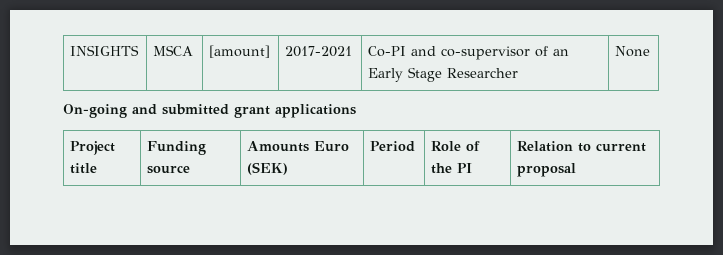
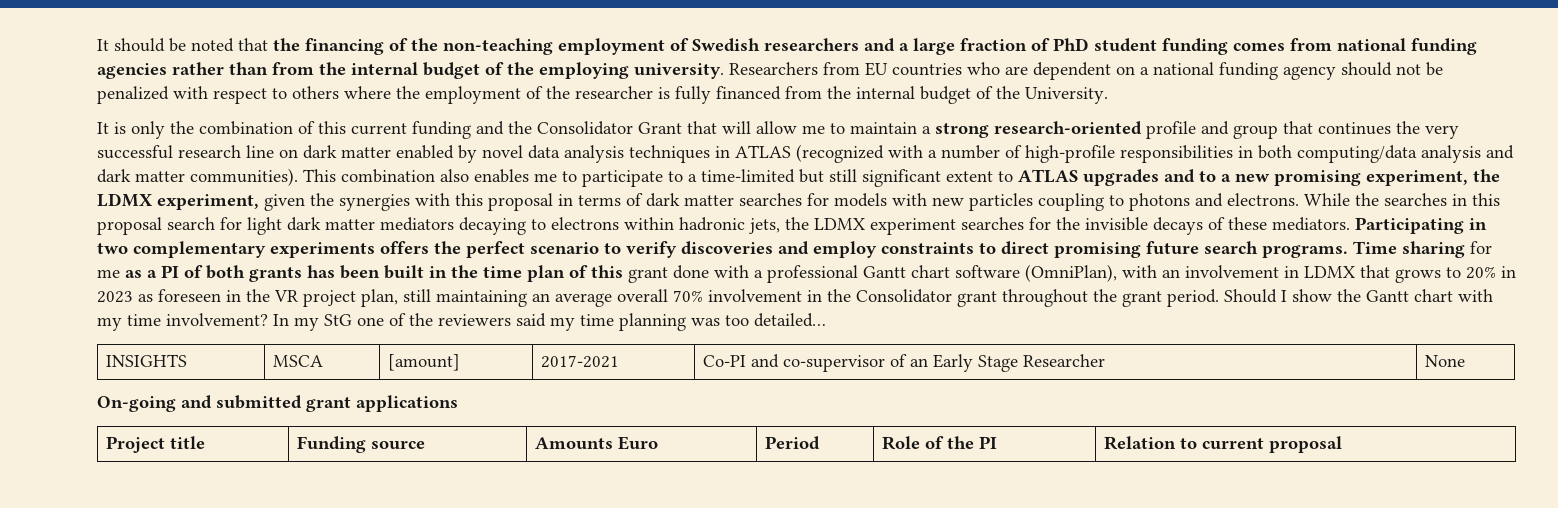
(70, 50) none -> [97,38,1477,55] [97,62,1443,80] [97,86,1108,104] [97,121,1459,139] [97,144,1514,163] [97,168,1500,187] [97,193,1500,211] [97,217,1487,235] [97,241,1492,258] [97,264,1516,283] [97,289,1493,307] [97,313,826,331] It should be noted that the financing of the non-teaching employment of Swedish researchers and a large fraction of PhD student funding comes from national funding agencies rather than from the internal budget of the employing university. Researchers from EU countries who are dependent on a national funding agency should not be penalized with respect to others where the employment of the researcher is fully financed from the internal budget of the University. // It is only the combination of this current funding and the Consolidator Grant that will allow me to maintain a strong research-oriented profile and group that continues the very successful research line on dark matter enabled by novel data analysis techniques in ATLAS (recognized with a number of high-profile responsibilities in both computing/data analysis and dark matter communities). This combination also enables me to participate to a time-limited but still significant extent to ATLAS upgrades and to a new promising experiment, the LDMX experiment, given the synergies with this proposal in terms of dark matter searches for models with new particles coupling to photons and electrons. While the searches in this proposal search for light dark matter mediators decaying to electrons within hadronic jets, the LDMX experiment searches for the invisible decays of these mediators. Participating in two complementary experiments offers the perfect scenario to verify discoveries and employ constraints to direct promising future search programs. Time sharing for me as a PI of both grants has been built in the time plan of this grant done with a professional Gantt chart software (OmniPlan), with an involvement in LDMX that grows to 20% in 2023 as foreseen in the VR project plan, still maintaining an average overall 70% involvement in the Consolidator grant throughout the grant period. Should I show the Gantt chart with my time involvement? In my StG one of the reviewers said my time planning was too detailed… //
[247,162,289,175] (SEK) -> (659, 443) none

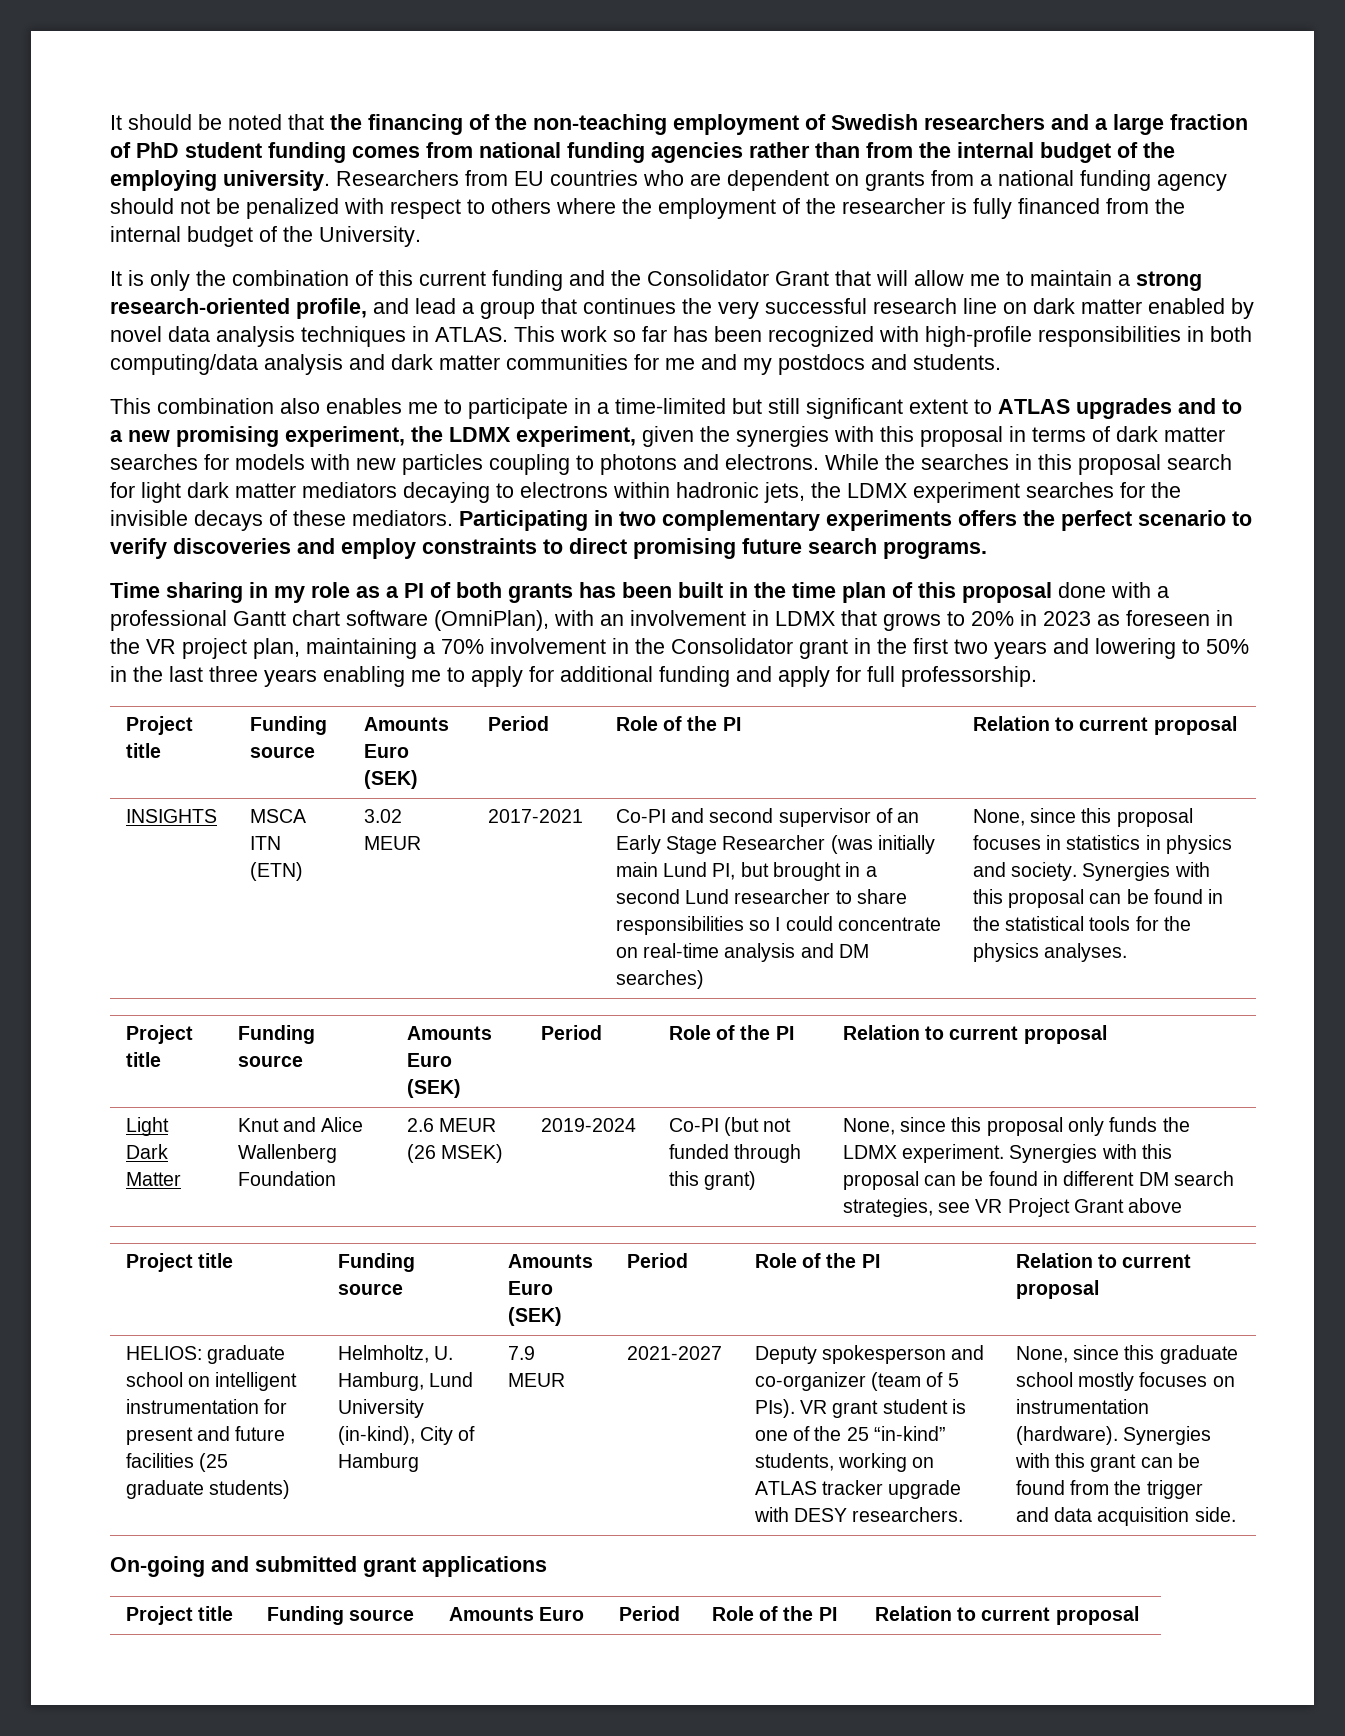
(1135, 70) none -> [865,170,974,191] grants from
[1146,121,1229,139] profile and -> [296,298,474,319] profile, and lead a
[735,144,1022,163] ATLAS (recognized with a number of -> [435,326,919,347] ATLAS. This work so far has been recognized with
[190,168,298,186] communities). -> [506,354,1001,375] communities for me and my postdocs and students. //
[668,171,683,182] to -> [574,398,591,414] in
(1348, 251) none -> (987, 550) //
[1470,241,1492,254] [97,269,120,278] for me -> [249,582,350,603] in my role
[628,267,668,283] grant -> [962,582,1052,603] proposal
[403,289,668,307] still maintaining an average overall -> [306,638,435,659] maintaining a
[1002,289,1493,307] [97,313,826,331] [106,354,188,367] [273,355,324,367] [388,354,461,371] throughout the grant period. Should I show the Gantt chart with my time involvement? In my StG one of the reviewers said my time planning was too detailed… // INSIGHTS | MSCA | [amount] -> [854,638,1249,659] [110,666,1037,687] [125,716,193,735] [125,743,161,758] [249,716,327,735] [249,746,315,758] [363,717,449,731] [363,744,409,758] [363,770,418,789] [487,716,549,731] [615,716,741,731] [972,716,1237,735] [125,809,217,823] [249,809,306,823] [249,836,281,850] [249,862,303,881] [363,809,402,823] [363,836,421,850] in the first two years and lowering to 50% in the last three years enabling me to apply for additional funding and apply for full professorship. // Project title | Funding source | Amounts Euro (SEK) | Period | Role of the PI | Relation to current proposal // INSIGHTS | MSCA ITN (ETN) | 3.02 MEUR
[783,355,886,372] co-supervisor -> [709,808,871,827] second supervisor
[1425,355,1466,367] | None -> [830,835,935,854] [615,862,877,881] [615,889,907,904] [615,916,941,935] [615,943,869,962] [615,970,704,989] [972,808,1193,827] [972,835,1232,854] [972,862,1210,881] [972,889,1224,908] [972,916,1191,931] [972,943,1128,962] [125,1025,193,1044] [125,1052,161,1067] [237,1025,315,1044] [237,1055,303,1067] [406,1026,492,1040] [406,1053,452,1067] [406,1079,461,1098] [540,1025,602,1040] [668,1025,794,1040] [842,1025,1107,1044] [125,1117,169,1136] [125,1144,168,1159] [125,1172,181,1186] [237,1117,364,1132] [237,1144,337,1163] [237,1171,336,1186] [406,1118,497,1132] [406,1144,504,1163] [540,1118,636,1132] [668,1117,792,1136] [668,1144,802,1163] [668,1171,757,1190] [842,1117,1190,1136] [842,1144,1172,1163] [842,1171,1234,1190] [842,1198,1183,1217] [125,1253,234,1272] [337,1253,415,1272] [337,1283,403,1295] [507,1254,593,1268] [507,1281,553,1295] [507,1307,562,1326] [626,1253,688,1268] [754,1253,880,1268] [1015,1253,1192,1268] [1015,1280,1099,1299] [125,1345,286,1364] [125,1372,298,1391] [125,1399,288,1414] [125,1426,286,1445] [125,1453,229,1472] [125,1480,291,1499] [337,1345,454,1363] [337,1372,474,1391] [337,1399,424,1418] [337,1426,476,1445] [337,1453,419,1472] [507,1346,535,1360] [507,1373,565,1387] [626,1346,722,1360] [754,1345,985,1364] [754,1372,959,1391] [754,1399,966,1418] [754,1426,946,1441] [754,1453,935,1472] [754,1480,962,1499] [753,1507,964,1522] [1015,1345,1238,1364] [1015,1372,1235,1391] [1015,1399,1149,1414] [1015,1426,1212,1445] [1014,1453,1200,1472] [1015,1480,1203,1499] [1015,1507,1236,1526] (was initially main Lund PI, but brought in a second Lund researcher to share responsibilities so I could concentrate on real-time analysis and DM searches) | None, since this proposal focuses in statistics in physics and society. Synergies with this proposal can be found in the statistical tools for the physics analyses. // Project title | Funding source | Amounts Euro (SEK) | Period | Role of the PI | Relation to current proposal // Light Dark Matter | Knut and Alice Wallenberg Foundation | 2.6 MEUR (26 MSEK) | 2019-2024 | Co-PI (but not funded through this grant) | None, since this proposal only funds the LDMX experiment. Synergies with this proposal can be found in different DM search strategies, see VR Project Grant above // Project title | Funding source | Amounts Euro (SEK) | Period | Role of the PI | Relation to current proposal // HELIOS: graduate school on intelligent instrumentation for present and future facilities (25 graduate students) | Helmholtz, U. Hamburg, Lund University (in-kind), City of Hamburg | 7.9 MEUR | 2021-2027 | Deputy spokesperson and co-organizer (team of 5 PIs). VR grant student is one of the 25 “in-kind” students, working on ATLAS tracker upgrade with DESY researchers. | None, since this graduate school mostly focuses on instrumentation (hardware). Synergies with this grant can be found from the trigger and data acquisition side.

